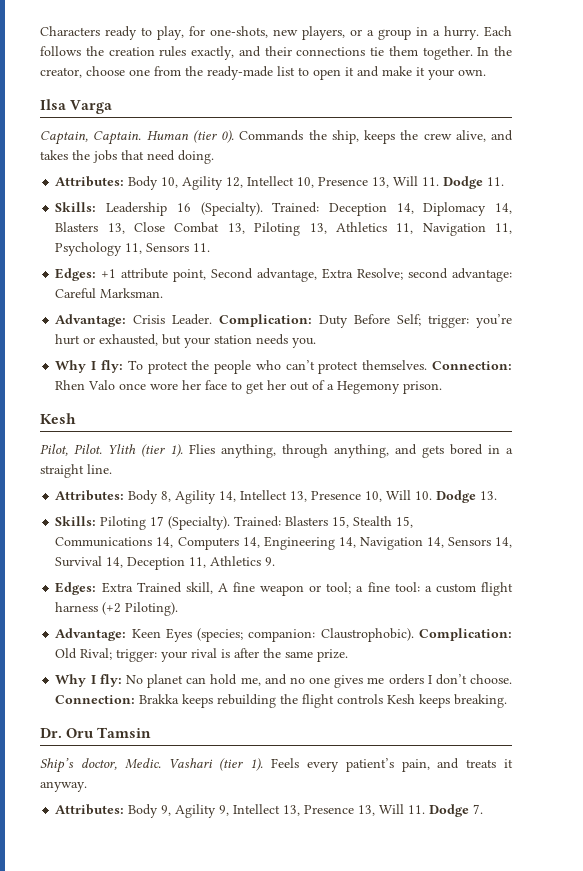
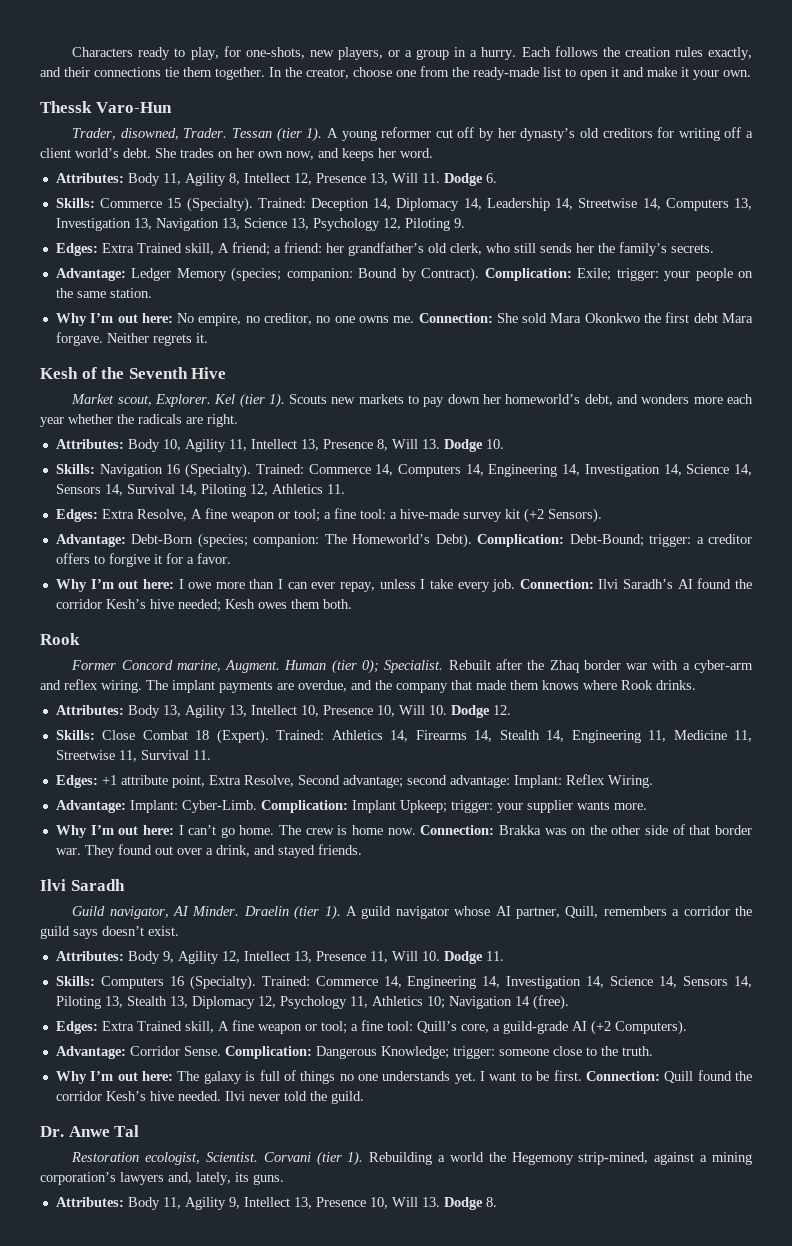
[40,99,113,114] [40,130,513,145] [40,150,214,164] [55,176,505,190] [55,202,191,216] Ilsa Varga // Captain, Captain. Human (tier 0). Commands the ship, keeps the crew alive, and takes the jobs that need doing. // Attributes: Body 10, Agility 12, Intellect 10, Presence 13, Will 11. Dodge 11. // Skills: Leadership 16 -> [40,101,172,113] [72,127,754,142] [40,148,433,161] [55,173,497,186] [55,198,182,208] Thessk Varo-Hun // Trader, disowned, Trader. Tessan (tier 1). A young reformer cut off by her dynasty’s old creditors for writing off a client world’s debt. She trades on her own now, and keeps her word. // Attributes: Body 11, Agility 8, Intellect 12, Presence 13, Will 11. Dodge 6. // Skills: Commerce 15
[55,222,513,236] [55,242,190,256] Blasters 13, Close Combat 13, Piloting 13, Athletics 11, Navigation 11, Psychology 11, Sensors -> [486,198,753,211] [55,218,465,231] [55,242,714,256] [55,267,754,282] [55,288,152,298] [55,312,754,326] [55,332,208,346] [40,367,227,379] [71,393,753,408] [40,414,238,427] [55,439,504,452] [55,463,753,478] [55,484,345,497] [55,508,602,523] [55,533,753,548] [55,553,231,567] [55,578,752,592] [55,599,352,612] [40,633,80,645] [71,659,754,674] [40,679,696,693] [55,705,511,718] [55,729,752,744] [55,750,189,762] Leadership 14, Streetwise 14, Computers 13, Investigation 13, Navigation 13, Science 13, Psychology 12, Piloting 9. // Edges: Extra Trained skill, A friend; a friend: her grandfather’s old clerk, who still sends her the family’s secrets. // Advantage: Ledger Memory (species; companion: Bound by Contract). Complication: Exile; trigger: your people on the same station. // Why I’m out here: No empire, no creditor, no one owns me. Connection: She sold Mara Okonkwo the first debt Mara forgave. Neither regrets it. // Kesh of the Seventh Hive // Market scout, Explorer. Kel (tier 1). Scouts new markets to pay down her homeworld’s debt, and wonders more each year whether the radicals are right. // Attributes: Body 10, Agility 11, Intellect 13, Presence 8, Will 13. Dodge 10. // Skills: Navigation 16 (Specialty). Trained: Commerce 14, Computers 14, Engineering 14, Investigation 14, Science 14, Sensors 14, Survival 14, Piloting 12, Athletics 11. // Edges: Extra Resolve, A fine weapon or tool; a fine tool: a hive-made survey kit (+2 Sensors). // Advantage: Debt-Born (species; companion: The Homeworld’s Debt). Complication: Debt-Bound; trigger: a creditor offers to forgive it for a favor. // Why I’m out here: I owe more than I can ever repay, unless I take every job. Connection: Ilvi Saradh’s AI found the corridor Kesh’s hive needed; Kesh owes them both. // Rook // Former Concord marine, Augment. Human (tier 0); Specialist. Rebuilt after the Zhaq border war with a cyber-arm and reflex wiring. The implant payments are overdue, and the company that made them knows where Rook drinks. // Attributes: Body 13, Agility 13, Intellect 10, Presence 10, Will 10. Dodge 12. // Skills: Close Combat 18 (Expert). Trained: Athletics 14, Firearms 14, Stealth 14, Engineering 11, Medicine 11, Streetwise 11, Survival
[211,268,513,282] [55,288,164,299] [55,314,512,328] [55,334,317,348] [55,360,512,374] [55,380,443,394] [40,413,76,424] [40,444,513,458] [40,464,112,478] [55,490,498,504] [55,516,414,530] [55,536,512,550] [55,556,276,570] Second advantage, Extra Resolve; second advantage: Careful Marksman. // Advantage: Crisis Leader. Complication: Duty Before Self; trigger: you’re hurt or exhausted, but your station needs you. // Why I fly: To protect the people who can’t protect themselves. Connection: Rhen Valo once wore her face to get her out of a Hegemony prison. // Kesh // Pilot, Pilot. Ylith (tier 1). Flies anything, through anything, and gets bored in a straight line. // Attributes: Body 8, Agility 14, Intellect 13, Presence 10, Will 10. Dodge 13. // Skills: Piloting 17 (Specialty). Trained: Blasters 15, Stealth 15, Communications 14, Computers 14, Engineering 14, Navigation 14, Sensors 14, Survival 14, Deception 11, Athletics 9. -> [208,774,653,788] [55,800,647,813] [55,824,752,838] [55,844,362,858] [40,879,125,891] [72,905,752,920] [40,926,179,939] [55,951,504,964] [55,975,752,990] [55,995,569,1010] Extra Resolve, Second advantage; second advantage: Implant: Reflex Wiring. // Advantage: Implant: Cyber-Limb. Complication: Implant Upkeep; trigger: your supplier wants more. // Why I’m out here: I can’t go home. The crew is home now. Connection: Brakka was on the other side of that border war. They found out over a drink, and stayed friends. // Ilvi Saradh // Guild navigator, AI Minder. Draelin (tier 1). A guild navigator whose AI partner, Quill, remembers a corridor the guild says doesn’t exist. // Attributes: Body 9, Agility 12, Intellect 13, Presence 11, Will 10. Dodge 11. // Skills: Computers 16 (Specialty). Trained: Commerce 14, Engineering 14, Investigation 14, Science 14, Sensors 14, Piloting 13, Stealth 13, Diplomacy 12, Psychology 11, Athletics 10; Navigation 14 (free).
[424,582,513,596] [55,602,179,616] [55,628,512,642] [55,648,349,662] [55,674,513,688] [55,694,508,708] [40,727,152,738] [40,758,513,773] [40,781,87,792] [55,804,172,818] a custom flight harness (+2 Piloting). // Advantage: Keen Eyes (species; companion: Claustrophobic). Complication: Old Rival; trigger: your rival is after the same prize. // Why I fly: No planet can hold me, and no one gives me orders I don’t choose. Connection: Brakka keeps rebuilding the flight controls Kesh keeps breaking. // Dr. Oru Tamsin // Ship’s doctor, Medic. Vashari (tier 1). Feels every patient’s pain, and treats it anyway. // Attributes: Body 9, -> [416,1020,687,1035] [55,1046,653,1059] [55,1070,753,1084] [55,1091,364,1104] [40,1125,140,1137] [71,1151,753,1166] [40,1172,284,1185] [55,1197,181,1210] Quill’s core, a guild-grade AI (+2 Computers). // Advantage: Corridor Sense. Complication: Dangerous Knowledge; trigger: someone close to the truth. // Why I’m out here: The galaxy is full of things no one understands yet. I want to be first. Connection: Quill found the corridor Kesh’s hive needed. Ilvi never told the guild. // Dr. Anwe Tal // Restoration ecologist, Scientist. Corvani (tier 1). Rebuilding a world the Hegemony strip-mined, against a mining corporation’s lawyers and, lately, its guns. // Attributes: Body 11,
[358,804,484,817] 13, Will 11. Dodge 7. -> [369,1197,497,1210] 10, Will 13. Dodge 8.

